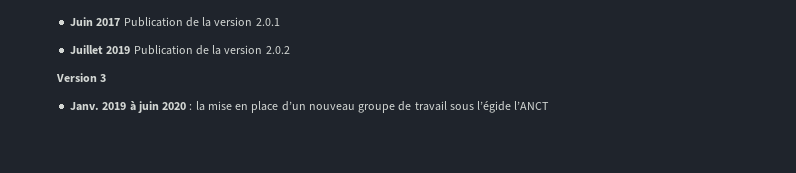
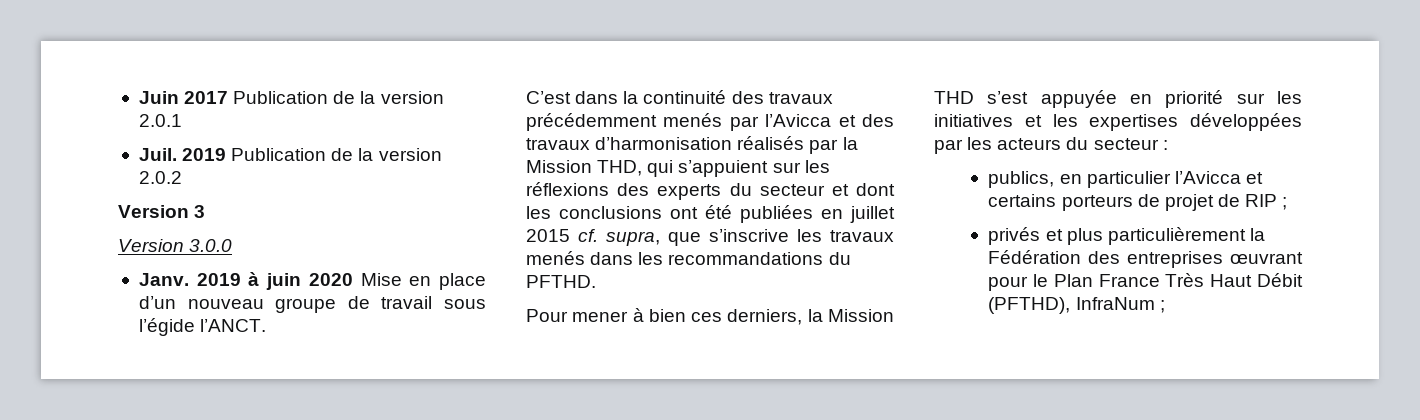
[70,45,104,54] Juillet -> [138,148,177,161] Juil.
(107, 78) none -> [118,239,233,252] // Version 3.0.0
[189,101,232,111] : la mise -> [360,273,402,286] Mise
[514,101,550,110] l’ANCT -> [200,319,267,332] [526,90,833,104] [526,113,894,131] [526,136,858,154] [526,160,830,177] [526,182,895,200] [526,205,895,223] [526,229,894,246] [526,251,851,265] [526,275,596,288] [526,308,894,325] [934,90,1302,108] [934,113,1302,131] [934,137,1168,154] [988,171,1263,188] [988,194,1288,211] [988,227,1265,245] [988,250,1303,268] [988,273,1303,291] [988,297,1165,314] l’ANCT. // C’est dans la continuité des travaux précédemment menés par l’Avicca et des travaux d’harmonisation réalisés par la Mission THD, qui s’appuient sur les réflexions des experts du secteur et dont les conclusions ont été publiées en juillet 2015 cf. supra, que s’inscrive les travaux menés dans les recommandations du PFTHD. // Pour mener à bien ces derniers, la Mission THD s’est appuyée en priorité sur les initiatives et les expertises développées par les acteurs du secteur : // publics, en particulier l’Avicca et certains porteurs de projet de RIP ; // privés et plus particulièrement la Fédération des entreprises œuvrant pour le Plan France Très Haut Débit (PFTHD), InfraNum ;

